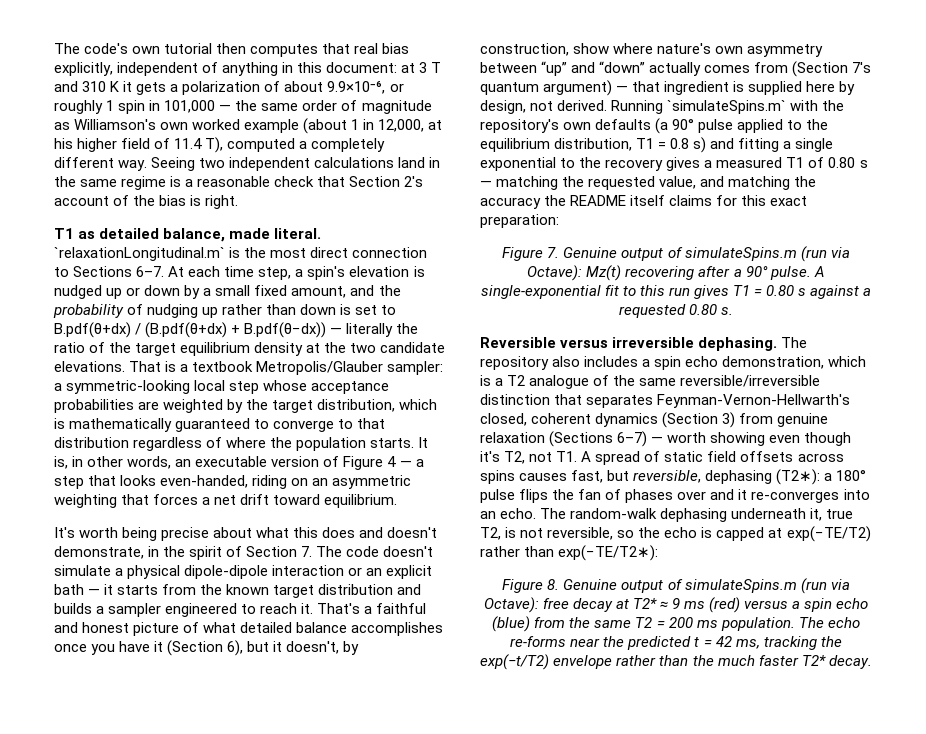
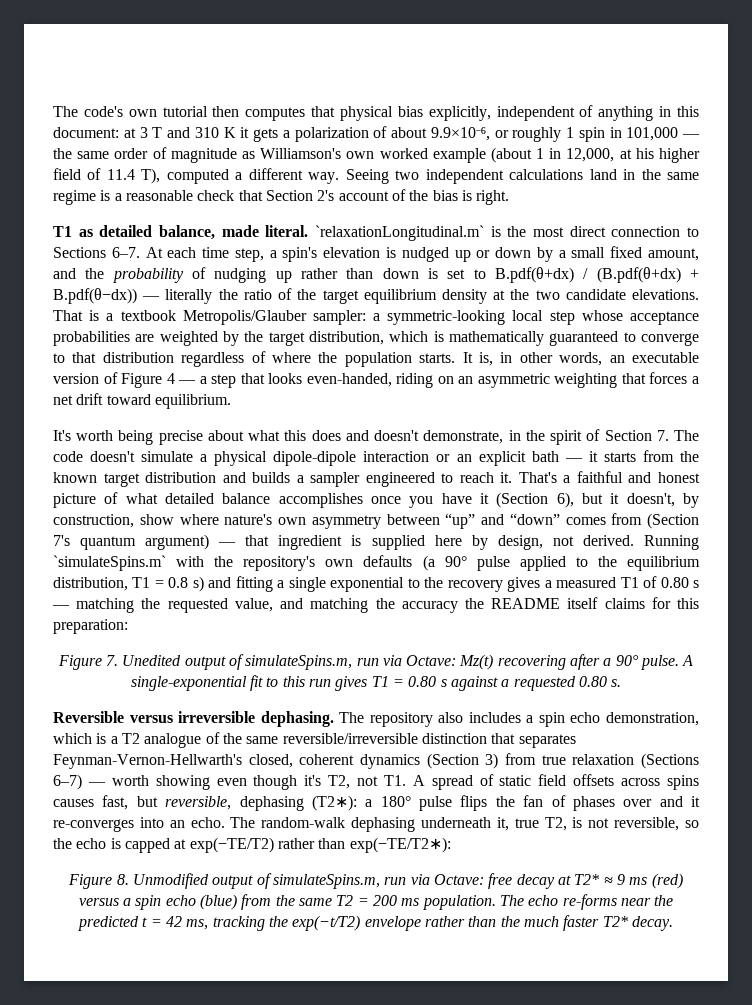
[354,43,379,54] real -> [340,106,393,121] physical
[311,138,386,152] completely -> (243, 176) none
[649,62,702,76] actually -> (560, 519) none
[770,196,808,206] exact -> (699, 603) none
[563,246,850,262] [527,265,583,281] Genuine output of simulateSpins.m (run via Octave): -> [122,654,457,670] Unedited output of simulateSpins.m, run via Octave:
[777,413,829,427] genuine -> [541,755,566,765] true
[563,578,850,594] [483,597,539,613] Genuine output of simulateSpins.m (run via Octave): -> [133,873,484,889] Unmodified output of simulateSpins.m, run via Octave:

